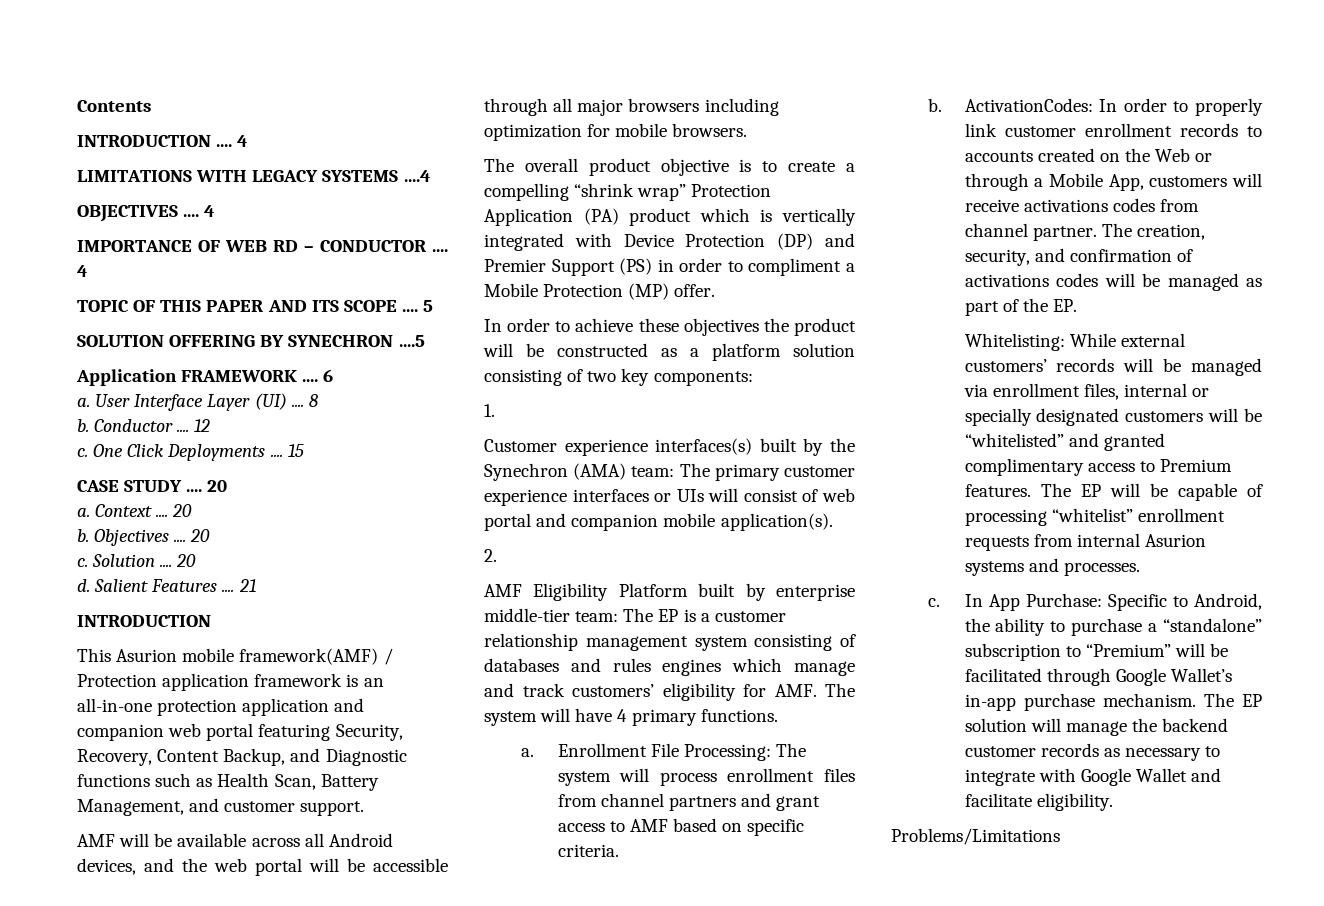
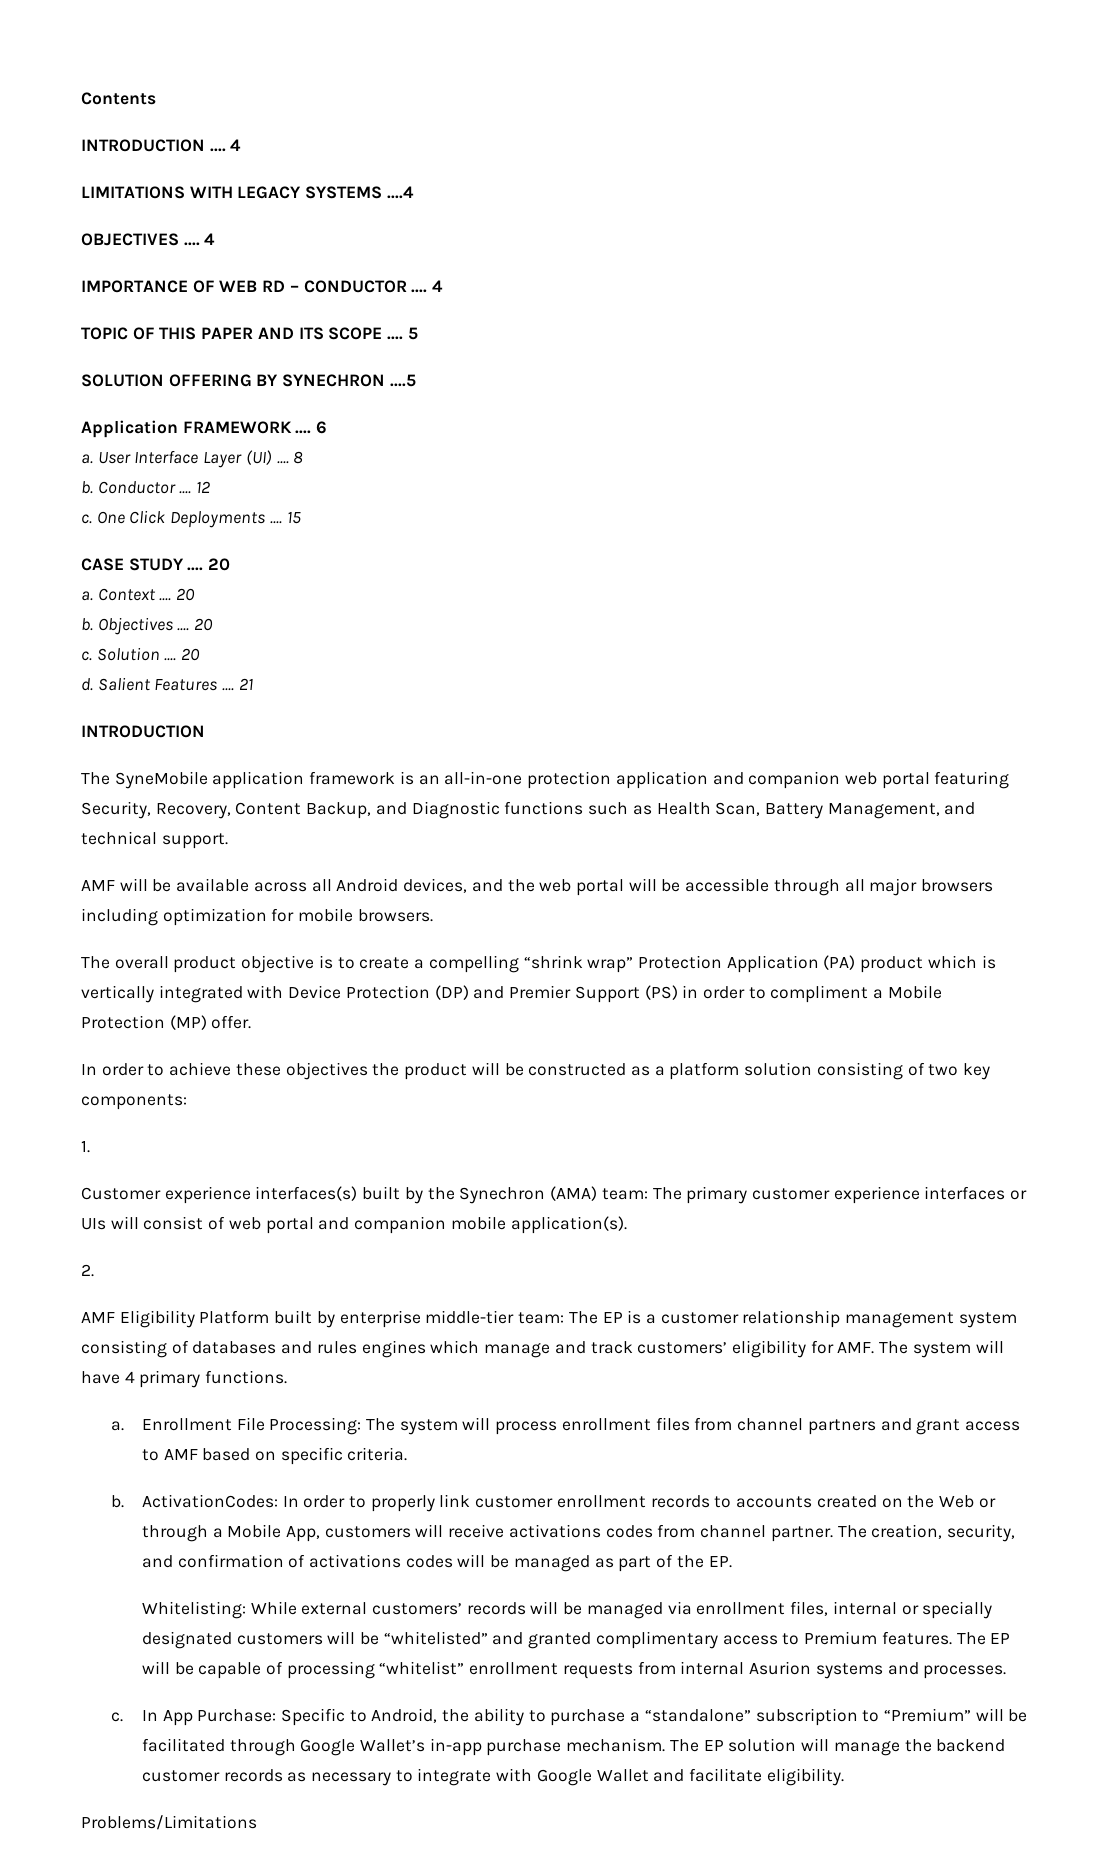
[77,648,393,665] [77,674,157,687] This Asurion mobile framework(AMF) / Protection -> [81,771,208,789] The SyneMobile
[224,801,296,812] customer -> [81,831,157,845] technical

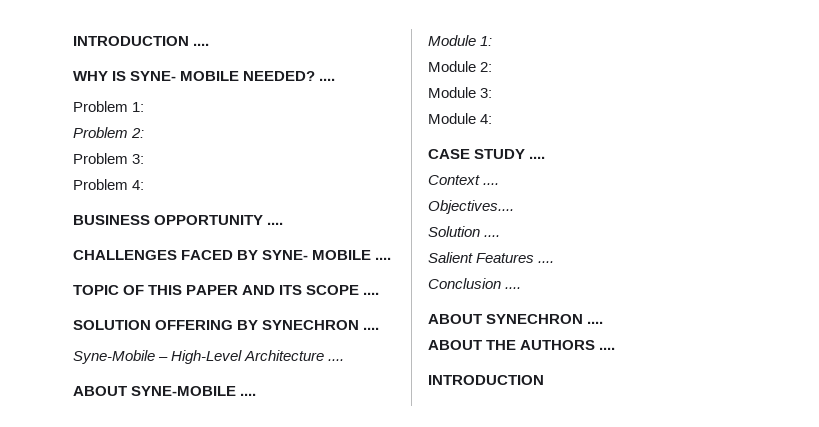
[81,92,156,105] Contents // -> (73, 41) none
[230,139,242,151] [81,186,414,199] [81,233,216,246] [81,280,444,293] 4 // LIMITATIONS WITH LEGACY SYSTEMS ....4 // OBJECTIVES .... 4 // IMPORTANCE OF WEB RD – CONDUCTOR .... 4 -> [73,71,336,81] [73,101,145,112] [73,127,145,138] [73,153,145,164] [73,179,145,190] [73,215,284,225] [73,250,392,260] // WHY IS SYNE- MOBILE NEEDED? .... // Problem 1: // Problem 2: // Problem 3: // Problem 4: // BUSINESS OPPORTUNITY .... // CHALLENGES FACED BY SYNE- MOBILE ....
[407,327,418,340] 5 -> (380, 293) none
[389,374,416,387] [81,420,328,438] [81,450,304,468] [81,481,211,494] [81,510,301,528] ....5 // Application FRAMEWORK .... 6 // a. User Interface Layer (UI) .... 8 // b. Conductor .... 12 // c. One Click Deployments .... 15 -> [363,327,380,330] [73,350,345,364] [73,386,257,396] [428,35,493,46] [428,61,493,72] [428,87,493,98] [428,113,493,124] .... // Syne-Mobile – High-Level Architecture .... // ABOUT SYNE-MOBILE .... // Module 1: // Module 2: // Module 3: // Module 4:
[208,558,231,571] [81,591,93,601] 20 // a. -> (546, 157) //
[176,588,196,601] [81,617,214,635] [81,651,92,661] 20 // b. Objectives .... 20 // c. -> [428,200,514,214] // Objectives.... //
[181,648,201,661] [81,678,93,691] 20 // d. -> (501, 236) //
[238,678,253,690] [81,725,205,738] [81,771,1010,789] [81,801,976,819] [81,831,228,849] [81,878,994,896] [81,908,433,926] [81,955,996,973] [81,985,942,1003] [81,1015,252,1030] [81,1062,991,1080] [81,1094,187,1110] [81,1140,90,1153] [81,1186,1028,1204] [81,1216,627,1234] [81,1264,94,1277] [81,1310,1017,1328] [81,1340,1004,1358] [81,1370,288,1388] [111,1417,1020,1435] [141,1447,408,1465] [111,1494,996,1512] [141,1524,1015,1542] [141,1554,732,1572] [141,1601,993,1619] [141,1631,1011,1649] [141,1661,1007,1679] [111,1708,1028,1726] [141,1738,1006,1756] [141,1768,844,1786] [81,1815,257,1830] 21 // INTRODUCTION // The SyneMobile application framework is an all-in-one protection application and companion web portal featuring Security, Recovery, Content Backup, and Diagnostic functions such as Health Scan, Battery Management, and technical support. // AMF will be available across all Android devices, and the web portal will be accessible through all major browsers including optimization for mobile browsers. // The overall product objective is to create a compelling “shrink wrap” Protection Application (PA) product which is vertically integrated with Device Protection (DP) and Premier Support (PS) in order to compliment a Mobile Protection (MP) offer. // In order to achieve these objectives the product will be constructed as a platform solution consisting of two key components: // 1. // Customer experience interfaces(s) built by the Synechron (AMA) team: The primary customer experience interfaces or UIs will consist of web portal and companion mobile application(s). // 2. // AMF Eligibility Platform built by enterprise middle-tier team: The EP is a customer relationship management system consisting of databases and rules engines which manage and track customers’ eligibility for AMF. The system will have 4 primary functions. // a. Enrollment File Processing: The system will process enrollment files from channel partners and grant access to AMF based on specific criteria. // b. ActivationCodes: In order to properly link customer enrollment records to accounts created on the Web or through a Mobile App, customers will receive activations codes from channel partner. The creation, security, and confirmation of activations codes will be managed as part of the EP. // Whitelisting: While external customers’ records will be managed via enrollment files, internal or specially designated customers will be “whitelisted” and granted complimentary access to Premium features. The EP will be capable of processing “whitelist” enrollment requests from internal Asurion systems and processes. // c. In App Purchase: Specific to Android, the ability to purchase a “standalone” subscription to “Premium” will be facilitated through Google Wallet’s in-app purchase mechanism. The EP solution will manage the backend customer records as necessary to integrate with Google Wallet and facilitate eligibility. // Problems/Limitations -> [428,278,522,289] [428,314,604,324] [428,340,616,350] [428,375,544,385] // Conclusion .... // ABOUT SYNECHRON .... // ABOUT THE AUTHORS .... // INTRODUCTION

